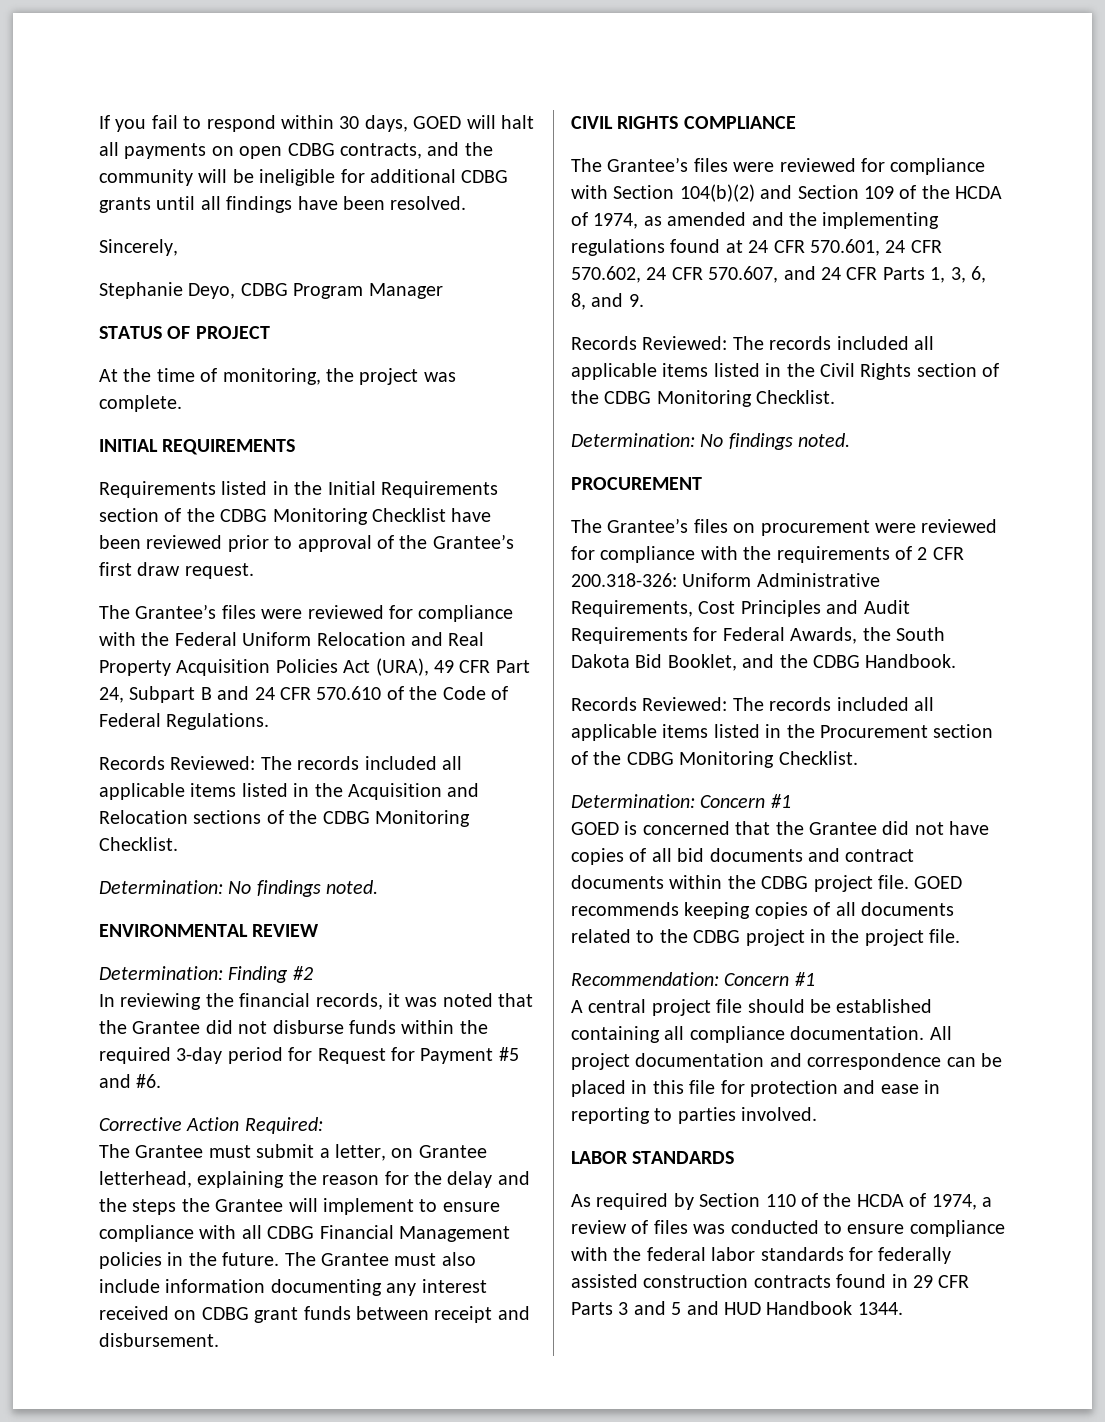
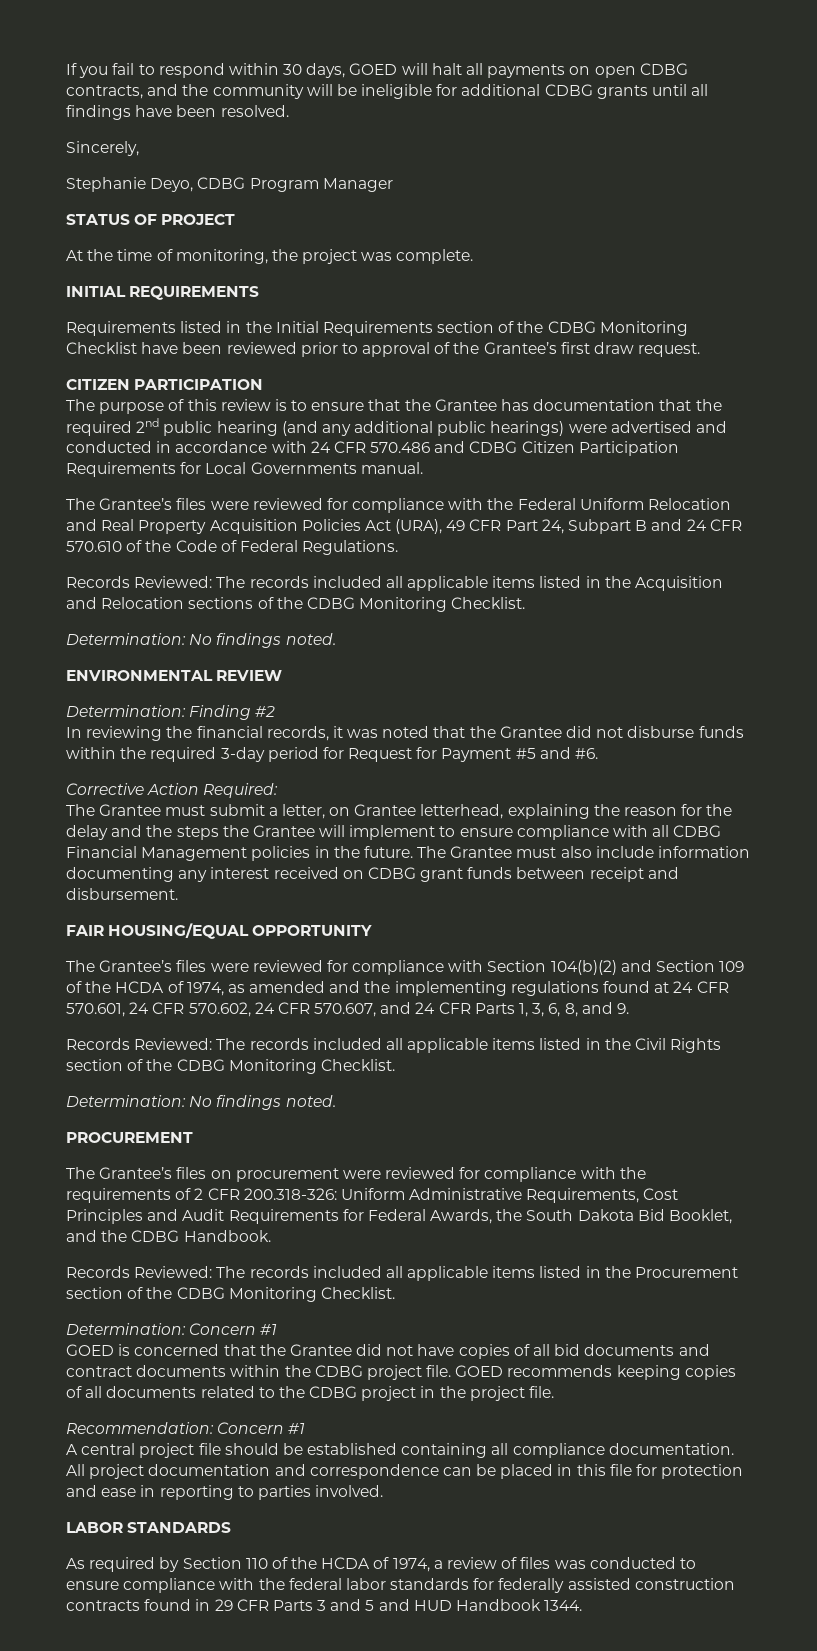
(254, 571) none -> [66,379,264,390] [66,399,722,414] [66,418,728,436] [66,441,679,456] [66,462,423,477] // CITIZEN PARTICIPATION // The purpose of this review is to ensure that the Grantee has documentation that the required 2nd public hearing (and any additional public hearings) were advertised and conducted in accordance with 24 CFR 570.486 and CDBG Citizen Participation Requirements for Local Governments manual.
[571,116,796,129] CIVIL RIGHTS COMPLIANCE -> [66,923,373,939] FAIR HOUSING/EQUAL OPPORTUNITY

